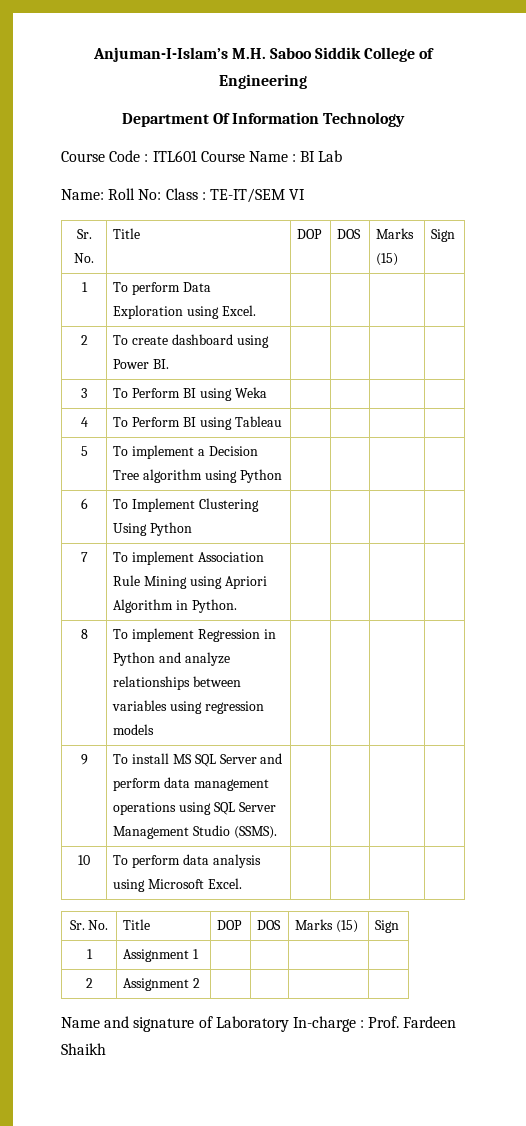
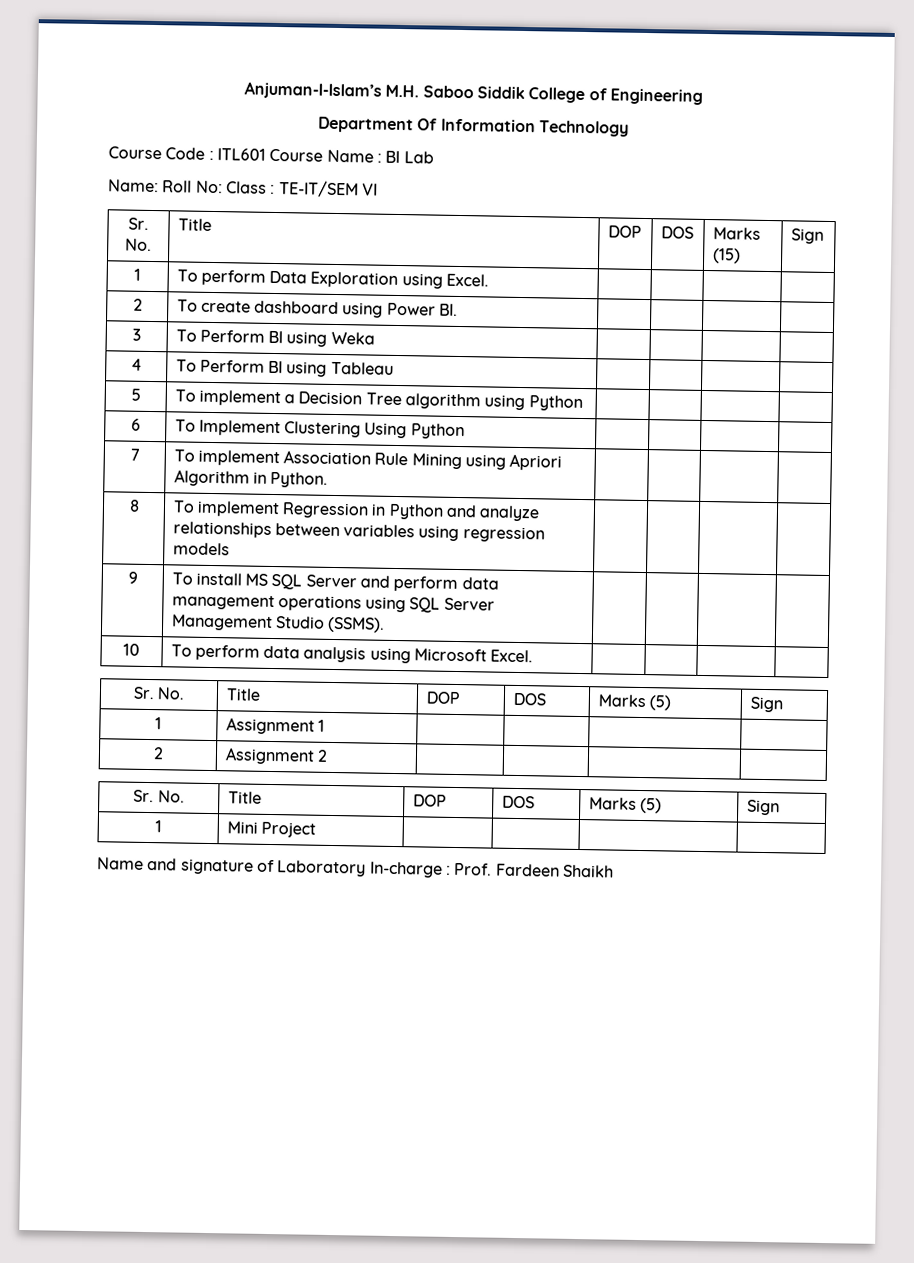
[336,920,359,933] (15) -> [648,695,671,711] (5)
(201, 983) none -> [133,789,185,803] [227,791,262,804] [412,794,447,807] [501,795,535,809] [588,797,662,814] [746,799,780,816] [154,820,162,833] [226,821,316,838] // Sr. No. | Title | DOP | DOS | Marks (5) | Sign // 1 | Mini Project | | | |

